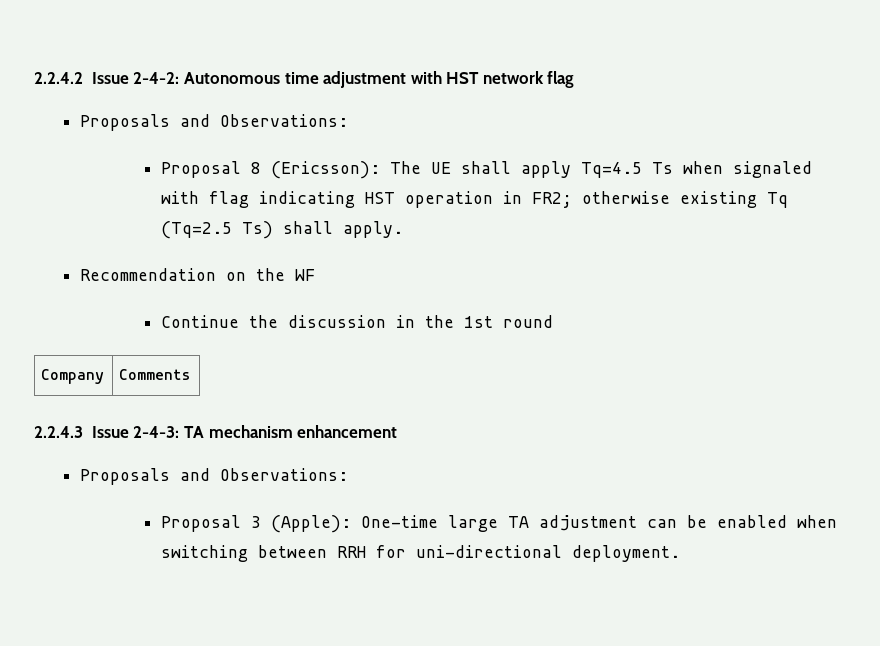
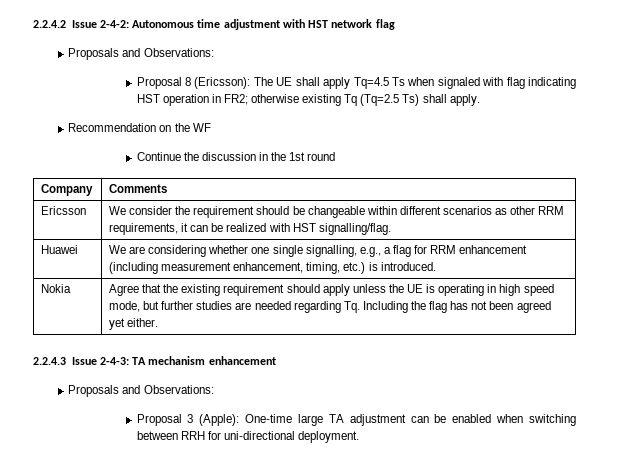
(192, 374) none -> [41,206,87,215] [109,206,565,218] [109,223,391,235] [41,245,79,254] [109,245,528,257] [109,262,436,274] [41,284,72,293] [109,284,554,296] [109,301,551,313] [109,318,159,330] // Ericsson | We consider the requirement should be changeable within different scenarios as other RRM requirements, it can be realized with HST signalling/flag. // Huawei | We are considering whether one single signalling, e.g., a flag for RRM enhancement (including measurement enhancement, timing, etc.) is introduced. // Nokia | Agree that the existing requirement should apply unless the UE is operating in high speed mode, but further studies are needed regarding Tq. Including the flag has not been agreed yet either.

